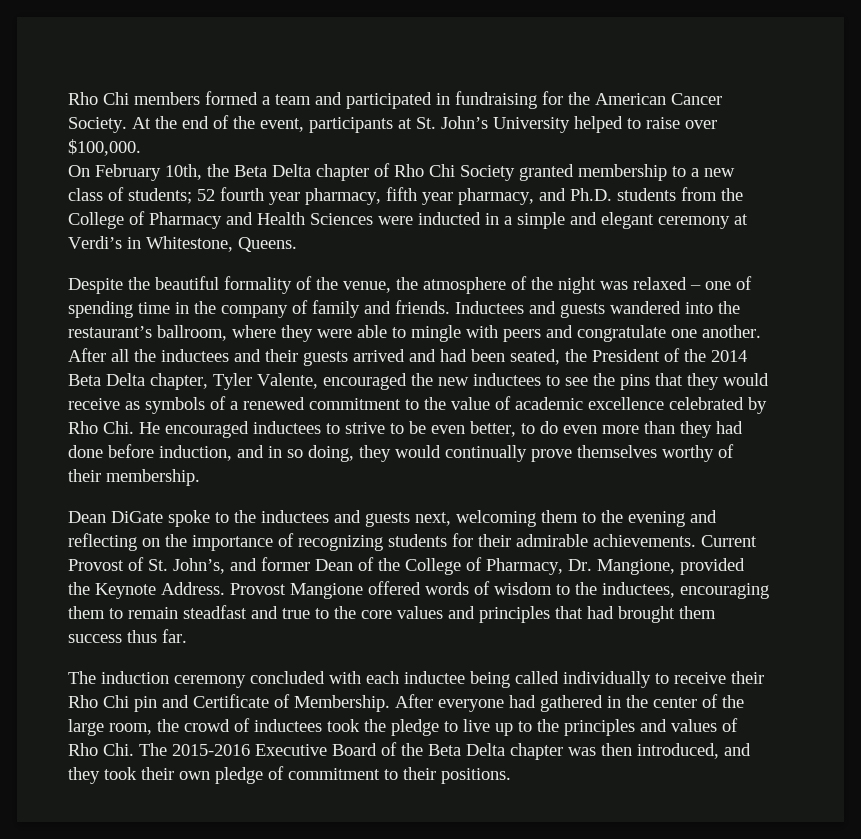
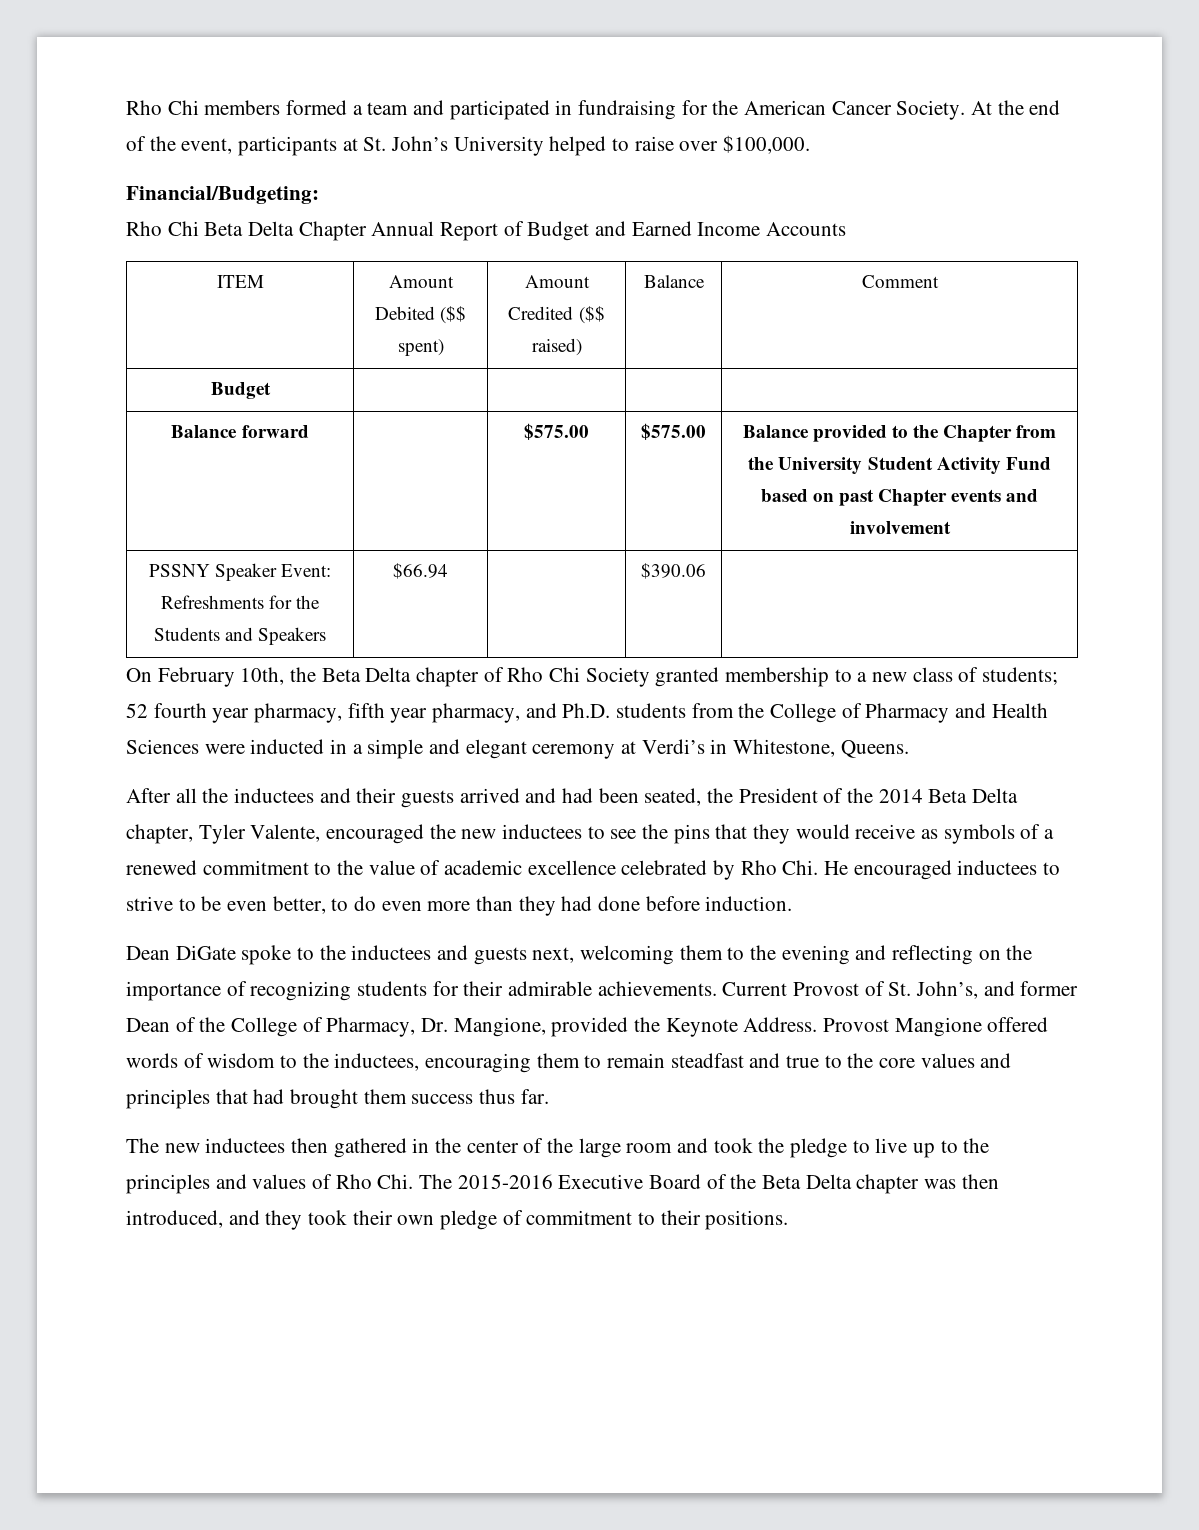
(141, 147) none -> [126,186,319,204] [126,221,847,241] [216,275,264,288] [388,275,454,288] [374,306,467,324] [397,339,444,356] [524,275,590,288] [508,306,605,324] [531,338,582,356] [643,275,705,288] [861,275,939,288] [210,382,271,399] [171,425,309,438] [524,423,589,440] [641,423,706,440] [742,425,1057,442] [748,457,1051,474] [760,489,1039,506] [849,521,951,534] [148,563,332,581] [160,595,321,609] [153,627,327,645] [393,563,448,579] [641,563,706,579] // Financial/Budgeting: // Rho Chi Beta Delta Chapter Annual Report of Budget and Earned Income Accounts // ITEM | Amount Debited ($$ spent) | Amount Credited ($$ raised) | Balance | Comment // Budget | | | | // Balance forward | | $575.00 | $575.00 | Balance provided to the Chapter from the University Student Activity Fund based on past Chapter events and involvement // PSSNY Speaker Event: Refreshments for the Students and Speakers | $66.94 | | $390.06 |
[68,276,752,294] [68,300,740,318] [68,325,761,342] Despite the beautiful formality of the venue, the atmosphere of the night was relaxed – one of spending time in the company of family and friends. Inductees and guests wandered into the restaurant’s ballroom, where they were able to mingle with peers and congratulate one another. -> (909, 749) none
[159,444,734,462] [68,469,200,486] induction, and in so doing, they would continually prove themselves worthy of their membership. -> [705,896,793,911] induction.
[101,671,764,688] [68,694,536,712] induction ceremony concluded with each inductee being called individually to receive their Rho Chi pin and Certificate of Membership. After everyone had -> [164,1138,329,1153] new inductees then
[109,718,322,735] room, the crowd of inductees -> [626,1138,709,1153] room and

